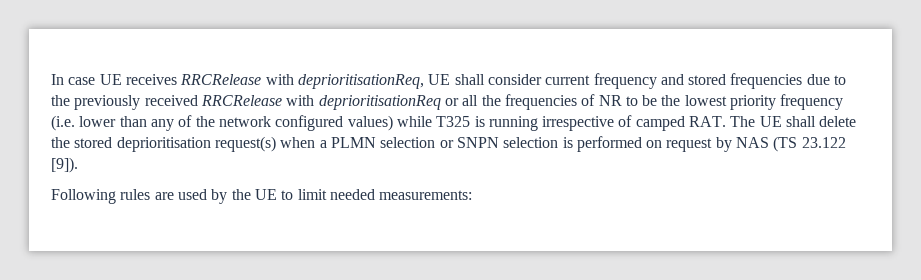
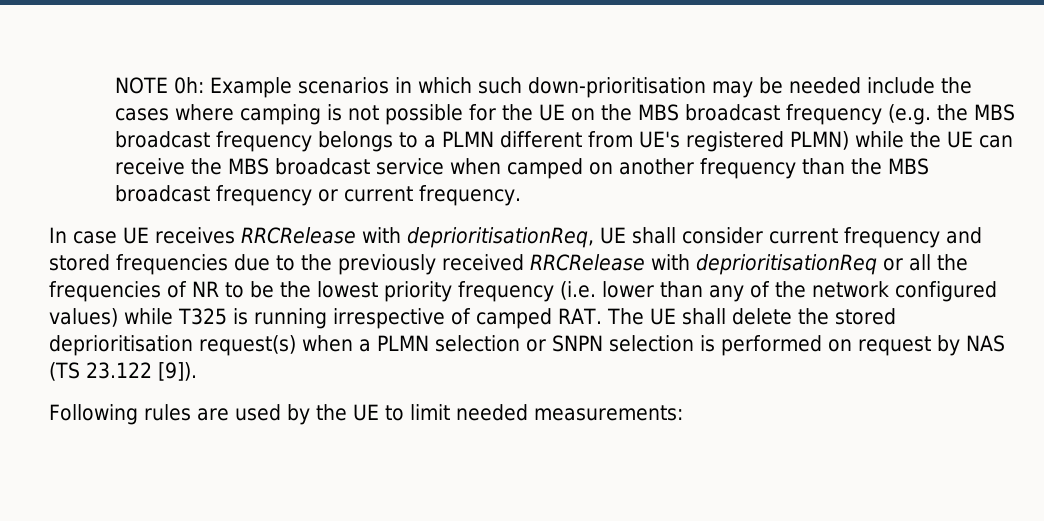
(51, 79) none -> [115,77,973,98] [115,104,1016,125] [115,131,1014,152] [115,158,930,179] [115,185,522,206] NOTE 0h: Example scenarios in which such down-prioritisation may be needed include the cases where camping is not possible for the UE on the MBS broadcast frequency (e.g. the MBS broadcast frequency belongs to a PLMN different from UE's registered PLMN) while the UE can receive the MBS broadcast service when camped on another frequency than the MBS broadcast frequency or current frequency. //

